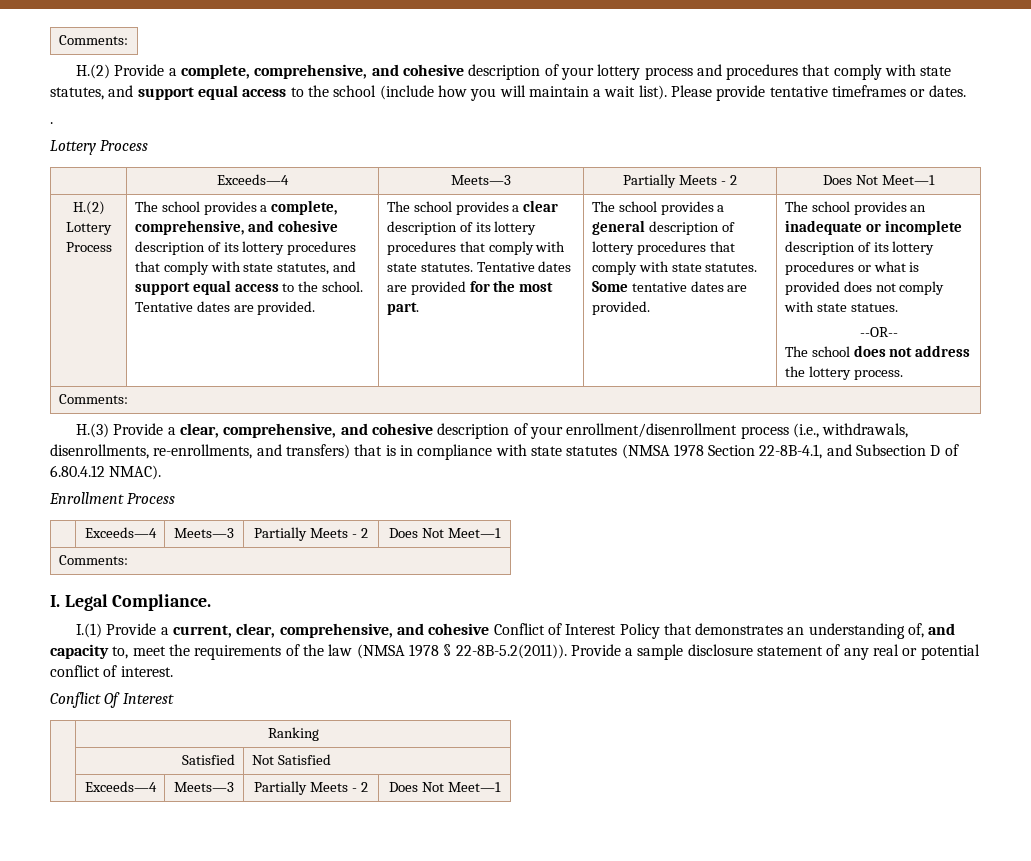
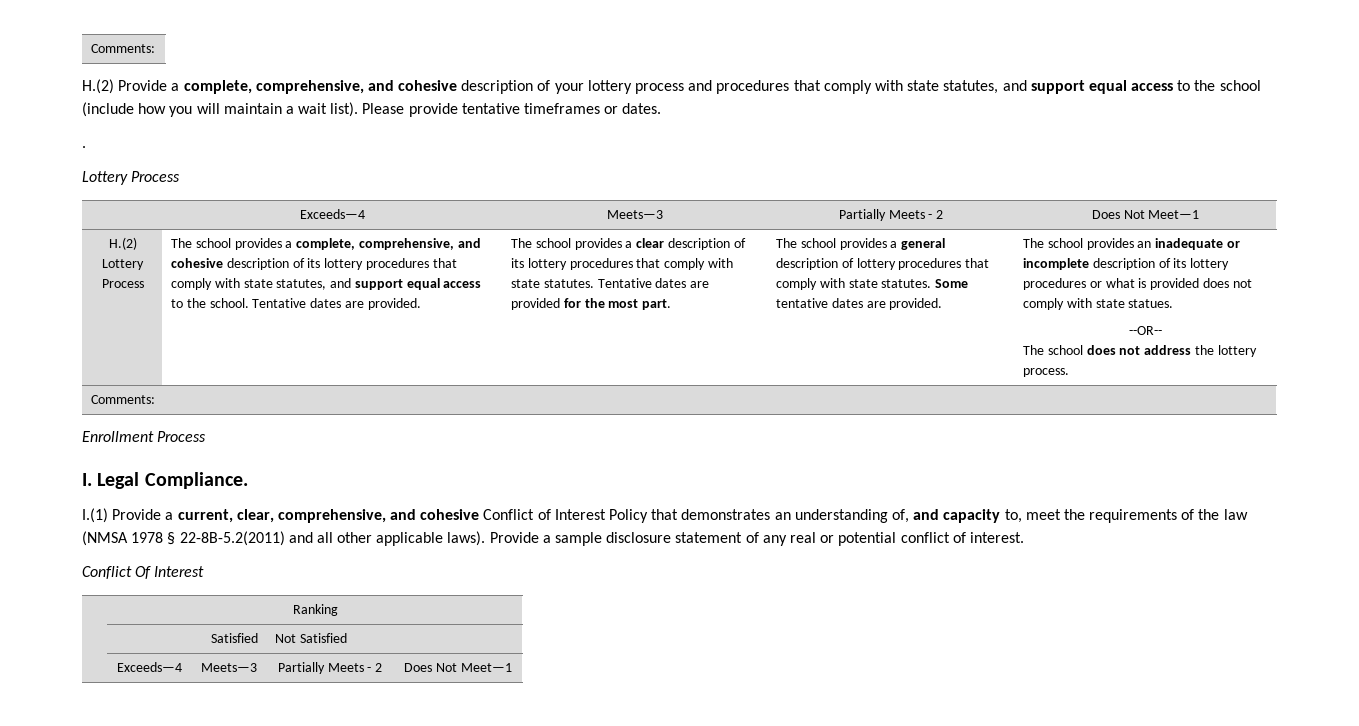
[76,423,909,439] [50,444,959,460] [50,465,162,480] [49,492,176,504] [84,527,157,538] [174,528,234,538] [254,527,368,541] [389,528,501,538] [58,555,128,565] H.(3) Provide a clear, comprehensive, and cohesive description of your enrollment/disenrollment process (i.e., withdrawals, disenrollments, re-enrollments, and transfers) that is in compliance with state statutes (NMSA 1978 Section 22-8B-4.1, and Subsection D of 6.80.4.12 NMAC). // Enrollment Process // | Exceeds—4 | Meets—3 | Partially Meets - 2 | Does Not Meet—1 // Comments: -> [82,431,207,442] Enrollment Process
[455,644,567,659] 22-8B-5.2(2011)). -> [179,531,486,546] 22-8B-5.2(2011) and all other applicable laws).

